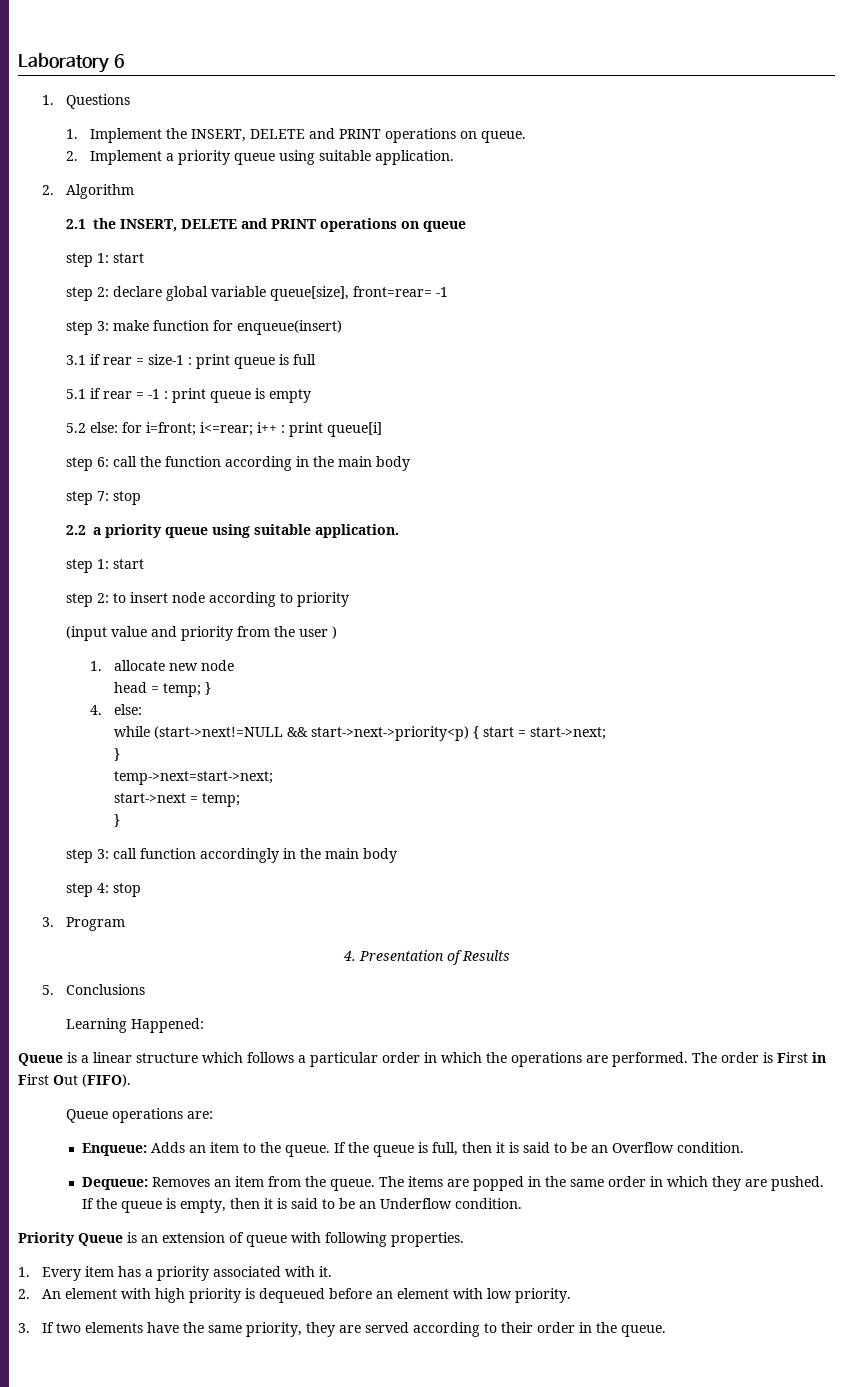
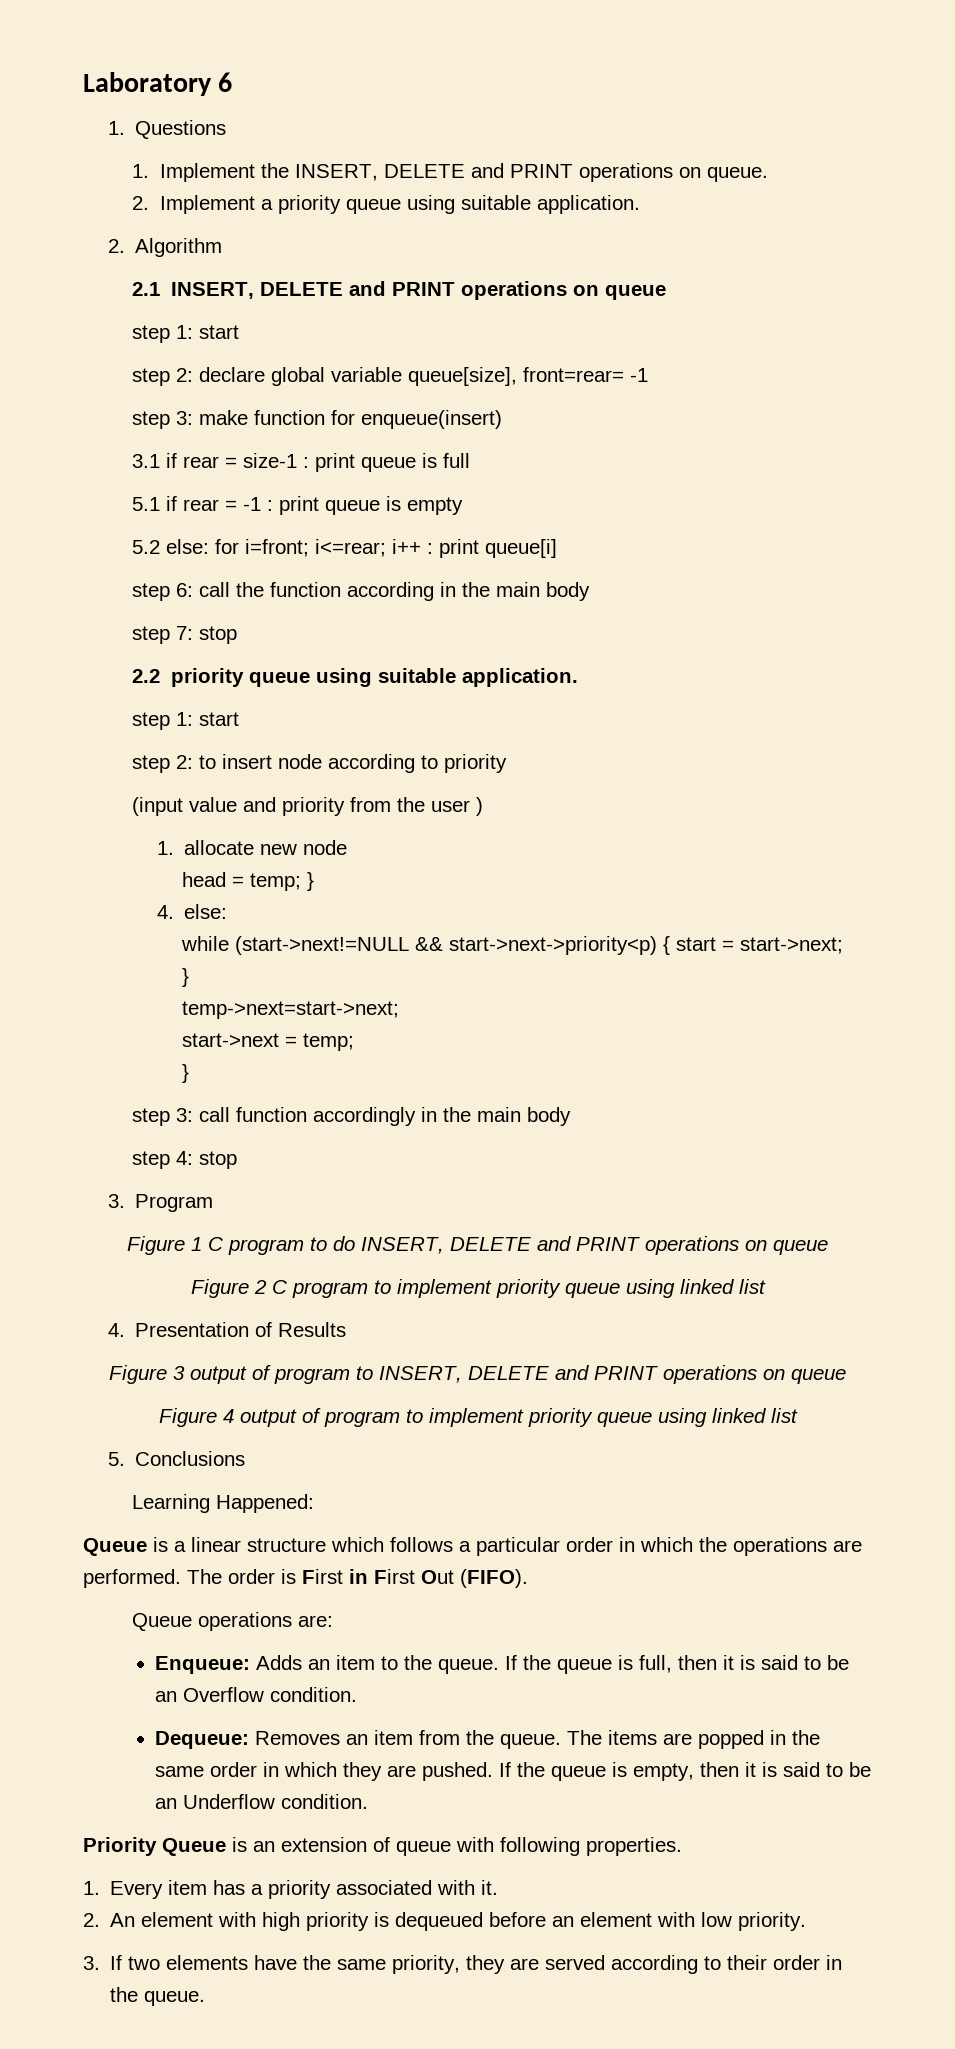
[93,218,117,229] the -> (161, 289) none
[93,527,102,535] a -> (161, 676) none
[342,950,510,965] 4. Presentation of Results -> [127,1236,828,1255] [190,1279,766,1298] [107,1322,346,1337] [109,1365,846,1384] [158,1408,798,1427] Figure 1 C program to do INSERT, DELETE and PRINT operations on queue // Figure 2 C program to implement priority queue using linked list // 4. Presentation of Results // Figure 3 output of program to INSERT, DELETE and PRINT operations on queue // Figure 4 output of program to implement priority queue using linked list

